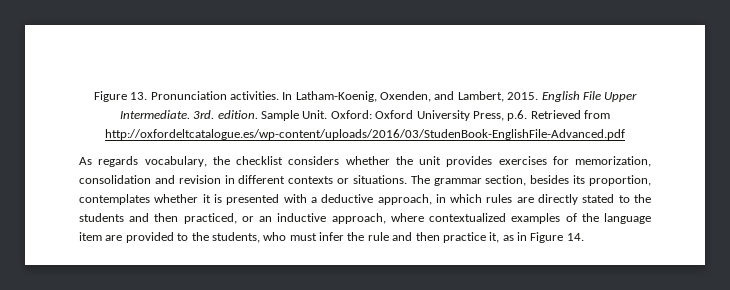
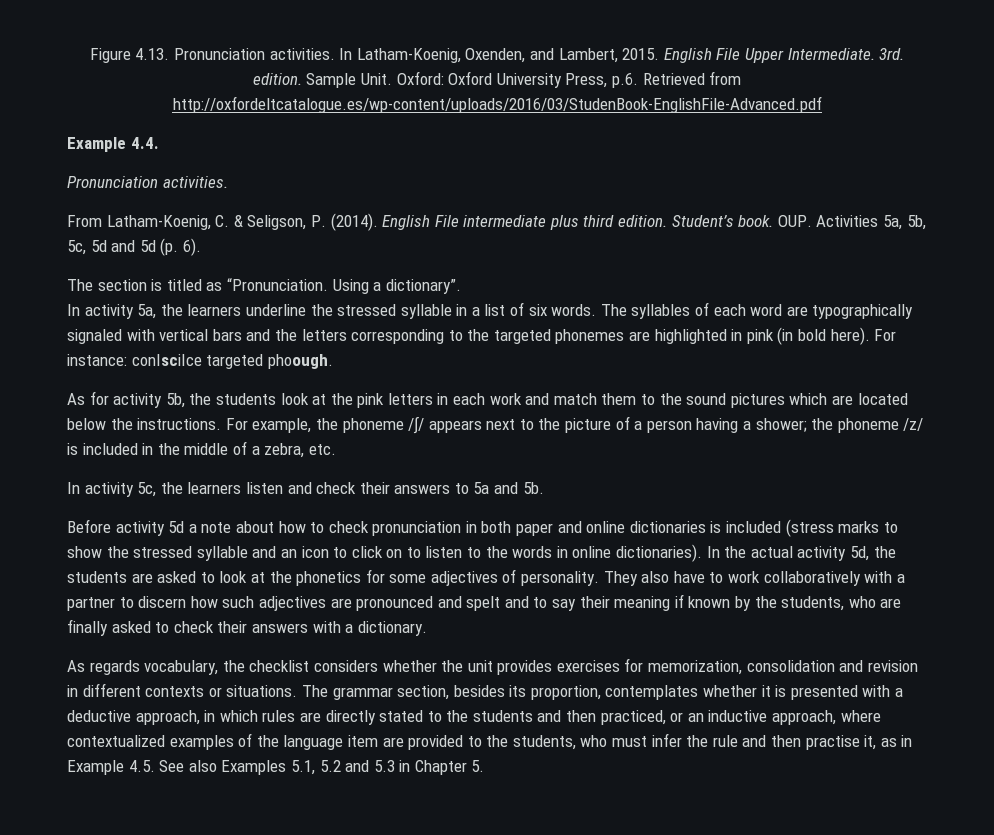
[93,91,148,102] Figure 13. -> [89,48,170,63] Figure 4.13.
(625, 134) none -> [67,137,159,152] [67,176,228,188] [67,213,926,231] [67,238,201,256] [67,278,461,294] [67,302,914,319] [67,327,897,345] [67,354,333,369] [67,391,908,408] [67,416,924,434] [67,441,336,458] [67,482,544,497] [67,519,898,537] [67,544,896,562] [67,569,905,586] [67,594,902,611] [67,619,427,636] // Example 4.4. // Pronunciation activities. // From Latham-Koenig, C. & Seligson, P. (2014). English File intermediate plus third edition. Student’s book. OUP. Activities 5a, 5b, 5c, 5d and 5d (p. 6). // The section is titled as “Pronunciation. Using a dictionary”. // In activity 5a, the learners underline the stressed syllable in a list of six words. The syllables of each word are typographically signaled with vertical bars and the letters corresponding to the targeted phonemes are highlighted in pink (in bold here). For instance: conǀsciǀce targeted phoough. // As for activity 5b, the students look at the pink letters in each work and match them to the sound pictures which are located below the instructions. For example, the phoneme /∫/ appears next to the picture of a person having a shower; the phoneme /z/ is included in the middle of a zebra, etc. // In activity 5c, the learners listen and check their answers to 5a and 5b. // Before activity 5d a note about how to check pronunciation in both paper and online dictionaries is included (stress marks to show the stressed syllable and an icon to click on to listen to the words in online dictionaries). In the actual activity 5d, the students are asked to look at the phonetics for some adjectives of personality. They also have to work collaboratively with a partner to discern how such adjectives are pronounced and spelt and to say their meaning if known by the students, who are finally asked to check their answers with a dictionary.
[442,232,486,243] practice -> [805,735,860,750] practise
[530,232,584,243] Figure 14. -> [67,760,485,775] Example 4.5. See also Examples 5.1, 5.2 and 5.3 in Chapter 5.

